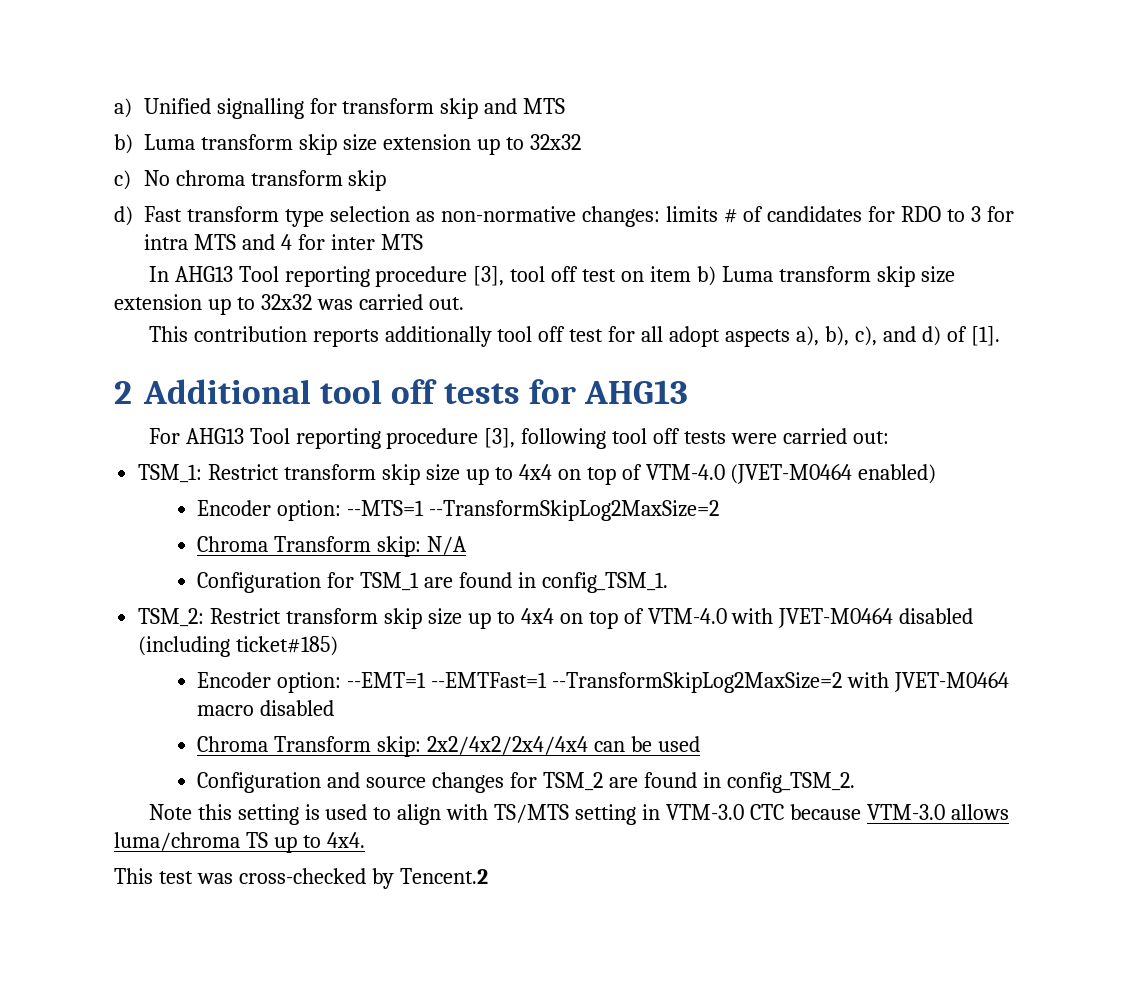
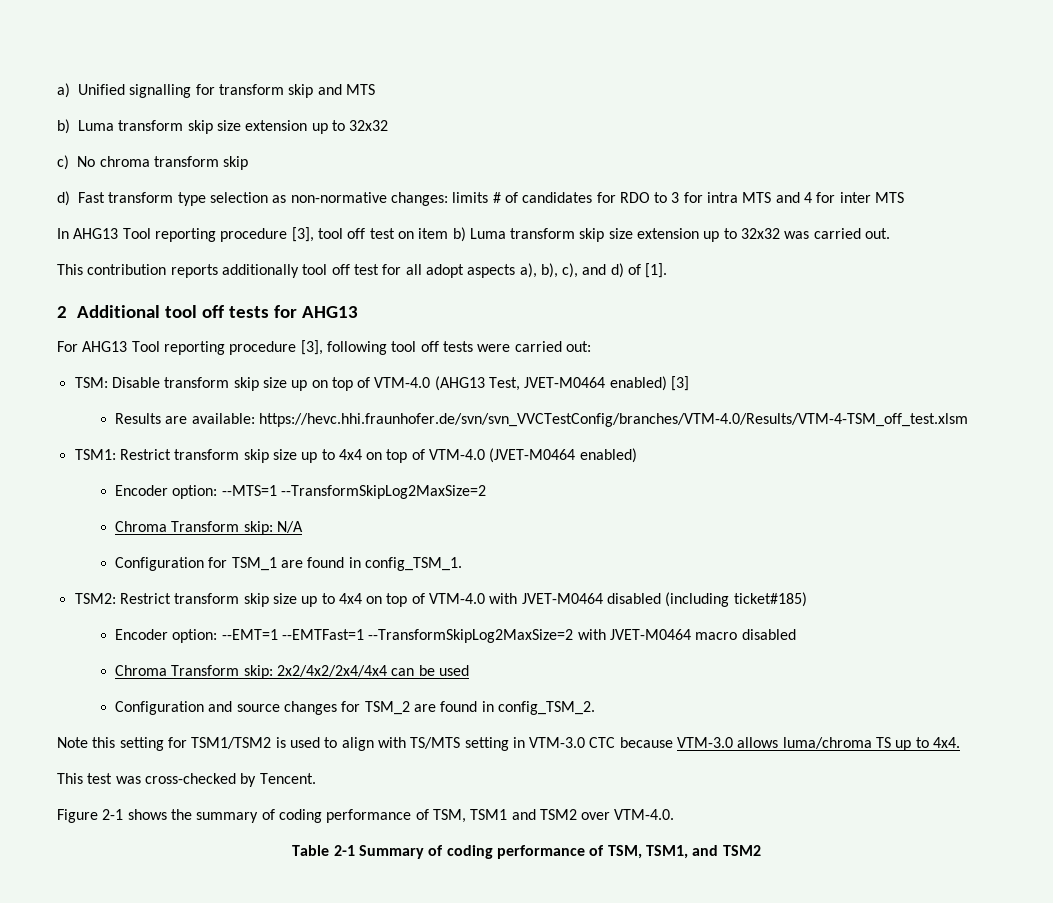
[138,464,203,483] TSM_1: -> [74,376,690,391] [115,413,969,427] [74,449,116,460] TSM: Disable transform skip size up on top of VTM-4.0 (AHG13 Test, JVET-M0464 enabled) [3] // Results are available: https://hevc.hhi.fraunhofer.de/svn/svn_VVCTestConfig/branches/VTM-4.0/Results/VTM-4-TSM_off_test.xlsm // TSM1:
[138,608,205,627] TSM_2: -> [74,593,116,604] TSM2:
(299, 814) none -> [167,737,272,749] for TSM1/TSM2
[399,868,488,884] Tencent.2 -> [259,773,316,784] [57,809,675,823] [292,845,761,859] Tencent. // Figure 2-1 shows the summary of coding performance of TSM, TSM1 and TSM2 over VTM-4.0. // Table 2-1 Summary of coding performance of TSM, TSM1, and TSM2

